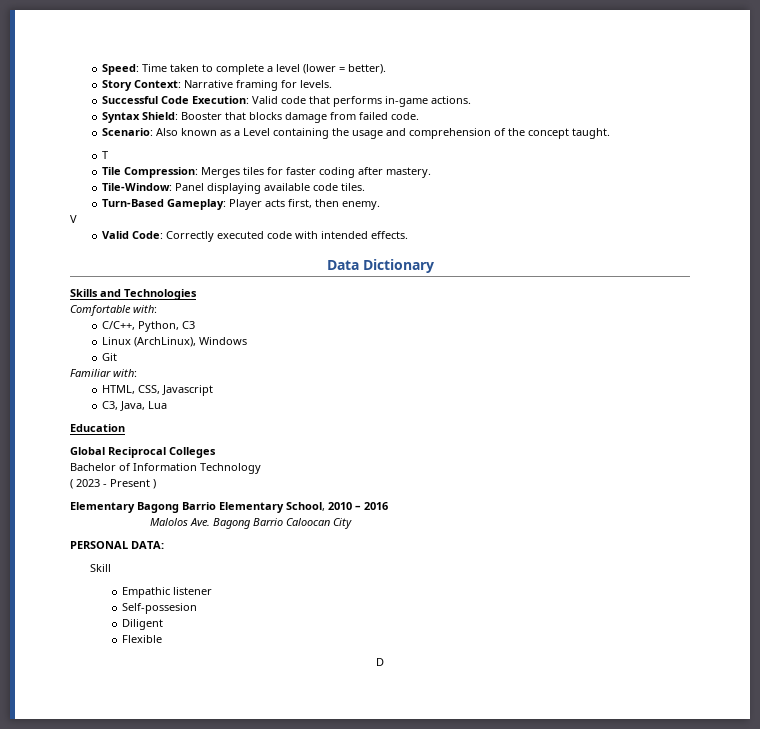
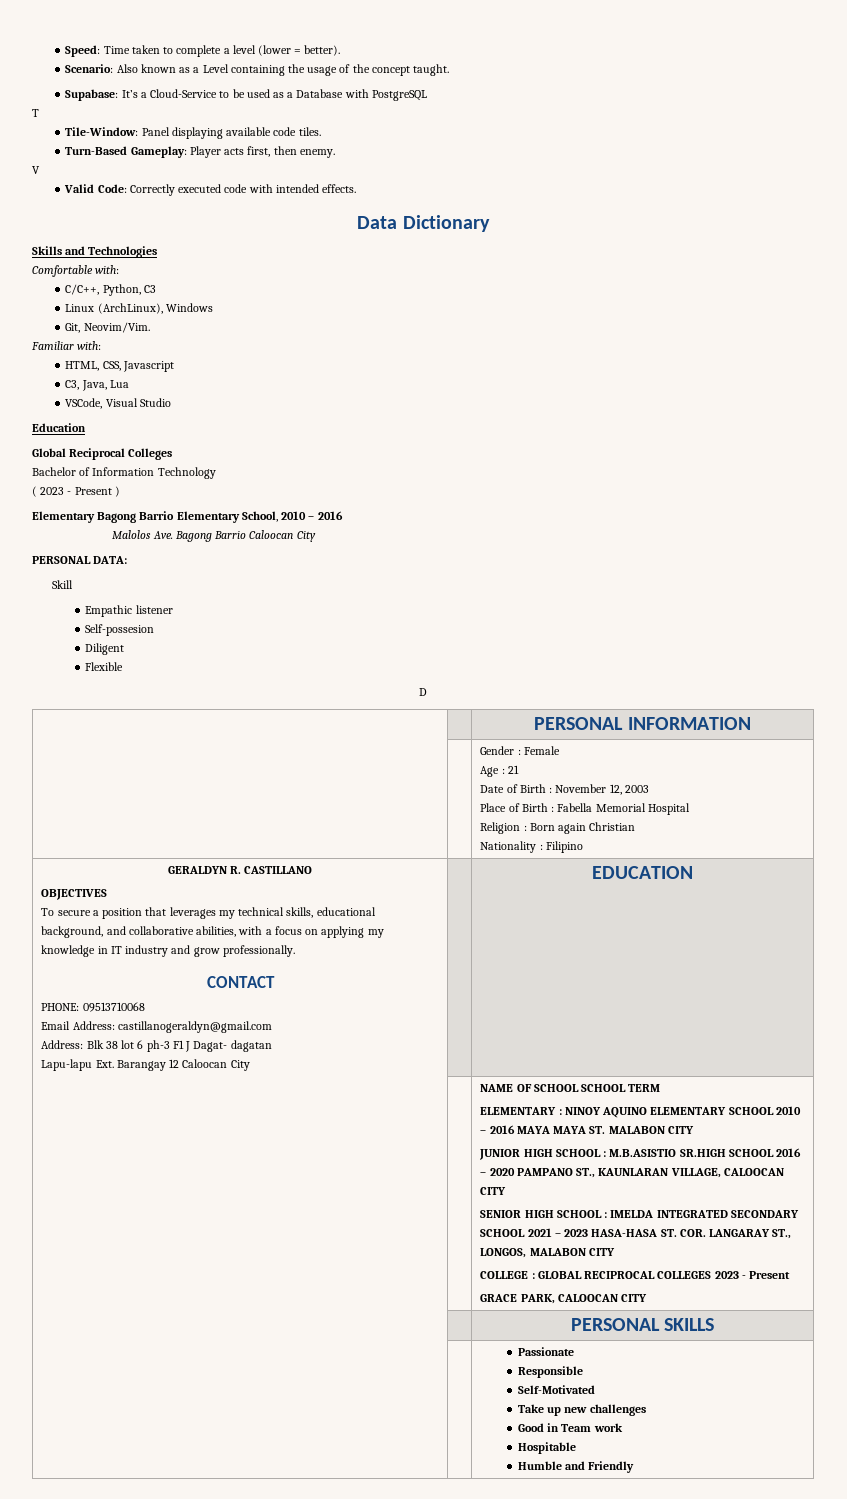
[102,80,333,91] [102,96,472,107] [102,112,420,123] // Story Context: Narrative framing for levels. // Successful Code Execution: Valid code that performs in-game actions. // Syntax Shield: Booster that blocks damage from failed code. -> (341, 50) none
[386,128,492,139] and comprehension -> (338, 71) none
[102,151,109,159] [102,167,432,178] T // Tile Compression: Merges tiles for faster coding after mastery. -> [65,89,427,101] [32,109,39,117] Supabase: It’s a Cloud-Service to be used as a Database with PostgreSQL // T
[102,353,118,361] Git -> [65,322,150,333] Git, Neovim/Vim.
(168, 405) none -> [65,398,171,409] // VSCode, Visual Studio
(384, 662) none -> [534,717,751,730] [480,746,560,755] [480,765,519,777] [480,784,649,795] [480,803,690,815] [480,822,636,834] [480,841,583,853] [167,866,313,874] [41,889,108,900] [41,907,376,919] [41,926,384,938] [41,945,295,957] [206,976,275,988] [41,1002,145,1012] [41,1021,272,1033] [41,1040,272,1052] [41,1059,250,1071] [592,866,693,879] [480,1084,661,1092] [480,1106,801,1118] [480,1125,694,1134] [479,1148,802,1160] [480,1168,784,1178] [480,1187,507,1195] [480,1210,799,1218] [480,1228,792,1239] [480,1248,615,1258] [480,1271,791,1279] [480,1294,648,1304] [570,1318,715,1331] [517,1347,574,1356] [517,1366,583,1378] [517,1385,595,1394] [517,1404,646,1416] [517,1423,623,1432] [517,1442,576,1454] [517,1461,635,1473] // | | PERSONAL INFORMATION // | | Gender : Female // Age : 21 // Date of Birth : November 12, 2003 // Place of Birth : Fabella Memorial Hospital // Religion : Born again Christian // Nationality : Filipino // GERALDYN R. CASTILLANO // OBJECTIVES // To secure a position that leverages my technical skills, educational background, and collaborative abilities, with a focus on applying my knowledge in IT industry and grow professionally. // CONTACT // PHONE: 09513710068 // Email Address: castillanogeraldyn@gmail.com // Address: Blk 38 lot 6 ph-3 F1 J Dagat- dagatan // Lapu-lapu Ext. Barangay 12 Caloocan City | | EDUCATION // | | NAME OF SCHOOL SCHOOL TERM // ELEMENTARY : NINOY AQUINO ELEMENTARY SCHOOL 2010 – 2016 MAYA MAYA ST. MALABON CITY // JUNIOR HIGH SCHOOL : M.B.ASISTIO SR.HIGH SCHOOL 2016 – 2020 PAMPANO ST., KAUNLARAN VILLAGE, CALOOCAN CITY // SENIOR HIGH SCHOOL : IMELDA INTEGRATED SECONDARY SCHOOL 2021 – 2023 HASA-HASA ST. COR. LANGARAY ST., LONGOS, MALABON CITY // COLLEGE : GLOBAL RECIPROCAL COLLEGES 2023 - Present // GRACE PARK, CALOOCAN CITY // | | PERSONAL SKILLS // | | Passionate // Responsible // Self-Motivated // Take up new challenges // Good in Team work // Hospitable // Humble and Friendly

